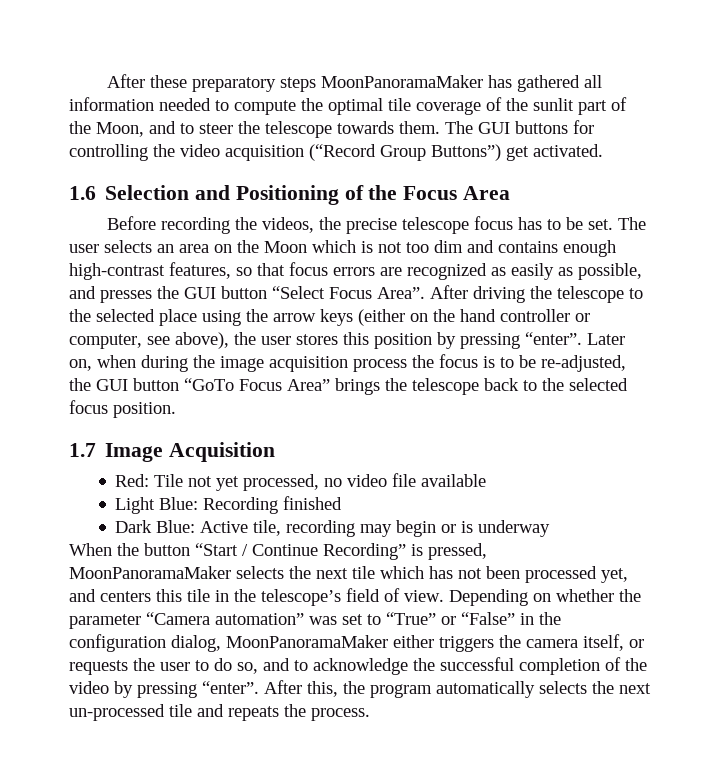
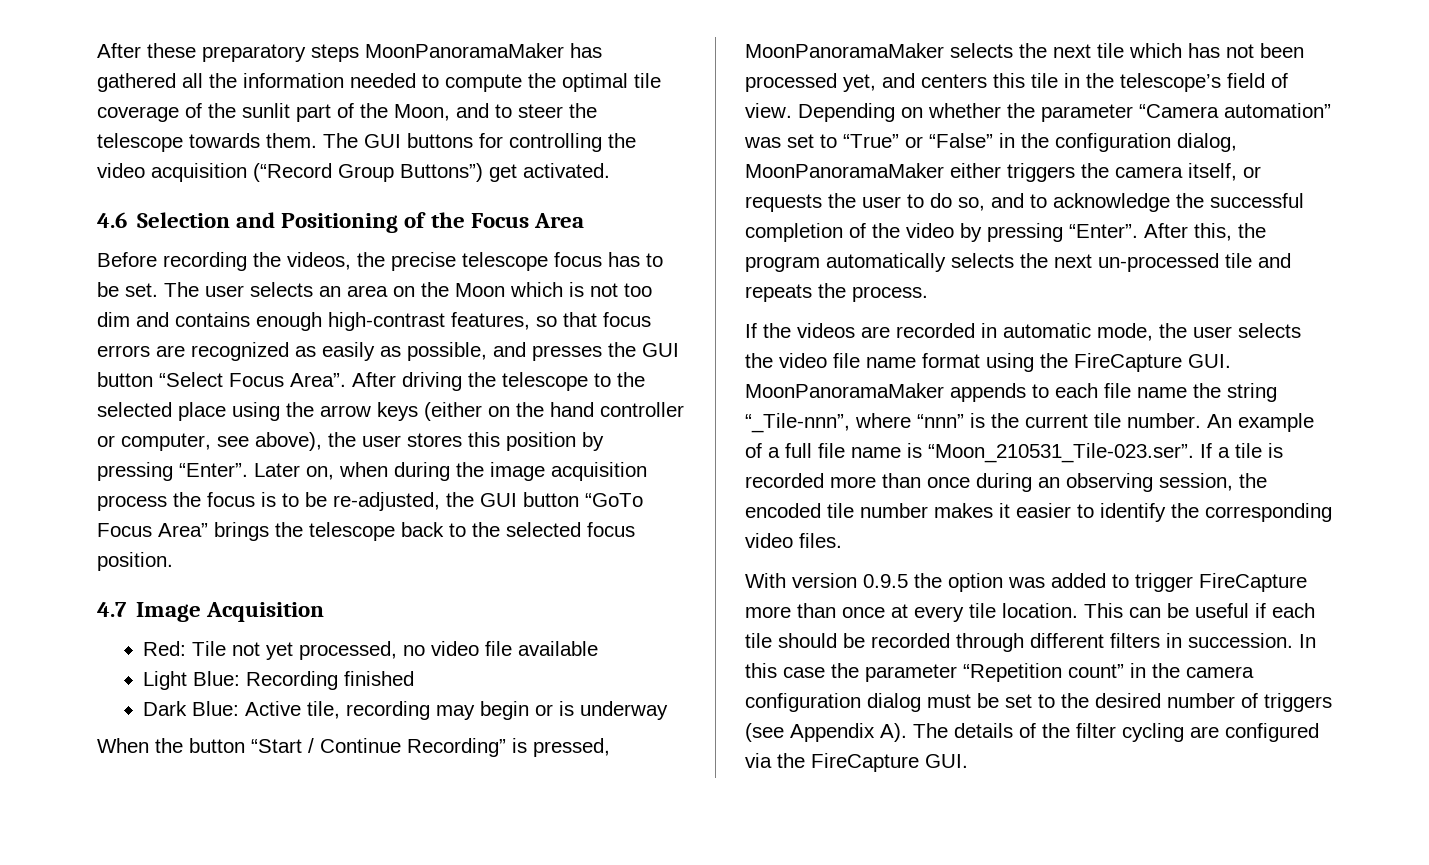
(602, 81) none -> [209,73,237,88] the
[69,186,96,200] 1.6 -> [97,212,127,228] 4.6
[525,332,582,345] “enter”. -> [179,463,248,477] “Enter”.
[69,443,96,457] 1.7 -> [97,602,127,617] 4.7
[202,681,259,694] “enter”. -> [1069,224,1138,238] “Enter”.
(370, 714) none -> [745,323,1301,341] [745,353,1231,372] [745,383,1277,402] [745,413,1314,433] [745,443,1283,463] [745,473,1267,492] [745,503,1332,522] [745,533,842,548] [745,573,1307,592] [745,603,1315,622] [745,633,1316,652] [745,663,1254,682] [745,693,1332,712] [745,723,1319,742] [745,753,968,772] // If the videos are recorded in automatic mode, the user selects the video file name format using the FireCapture GUI. MoonPanoramaMaker appends to each file name the string “_Tile-nnn”, where “nnn” is the current tile number. An example of a full file name is “Moon_210531_Tile-023.ser”. If a tile is recorded more than once during an observing session, the encoded tile number makes it easier to identify the corresponding video files. // With version 0.9.5 the option was added to trigger FireCapture more than once at every tile location. This can be useful if each tile should be recorded through different filters in succession. In this case the parameter “Repetition count” in the camera configuration dialog must be set to the desired number of triggers (see Appendix A). The details of the filter cycling are configured via the FireCapture GUI.

